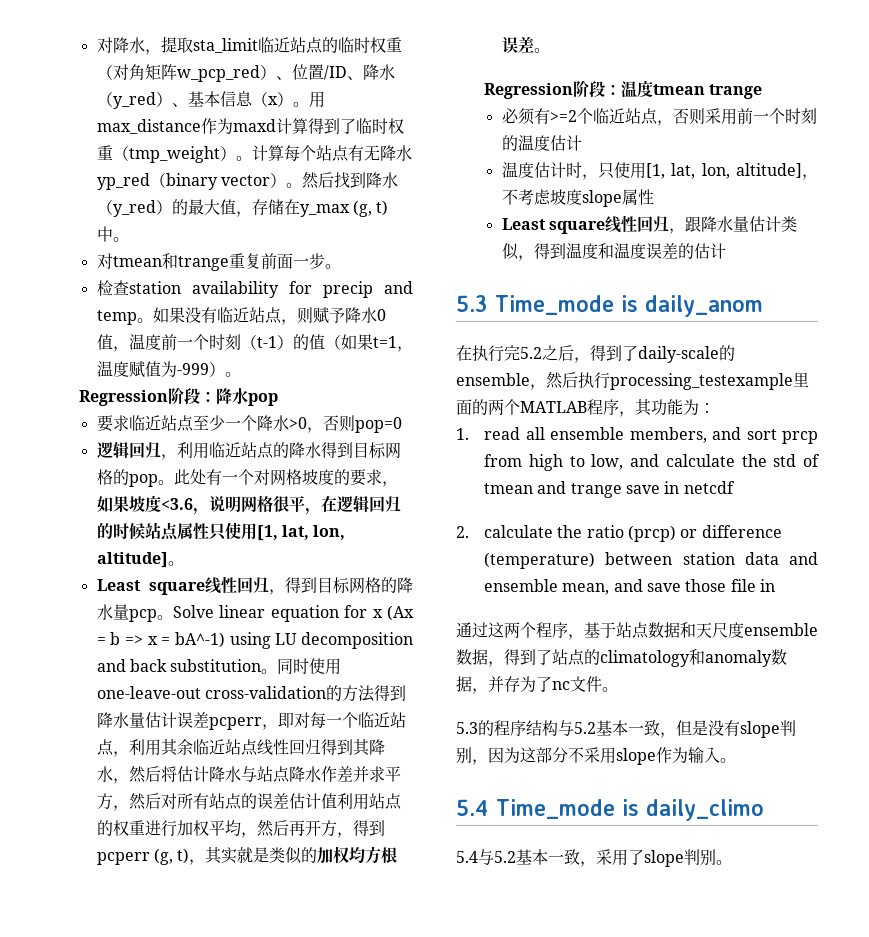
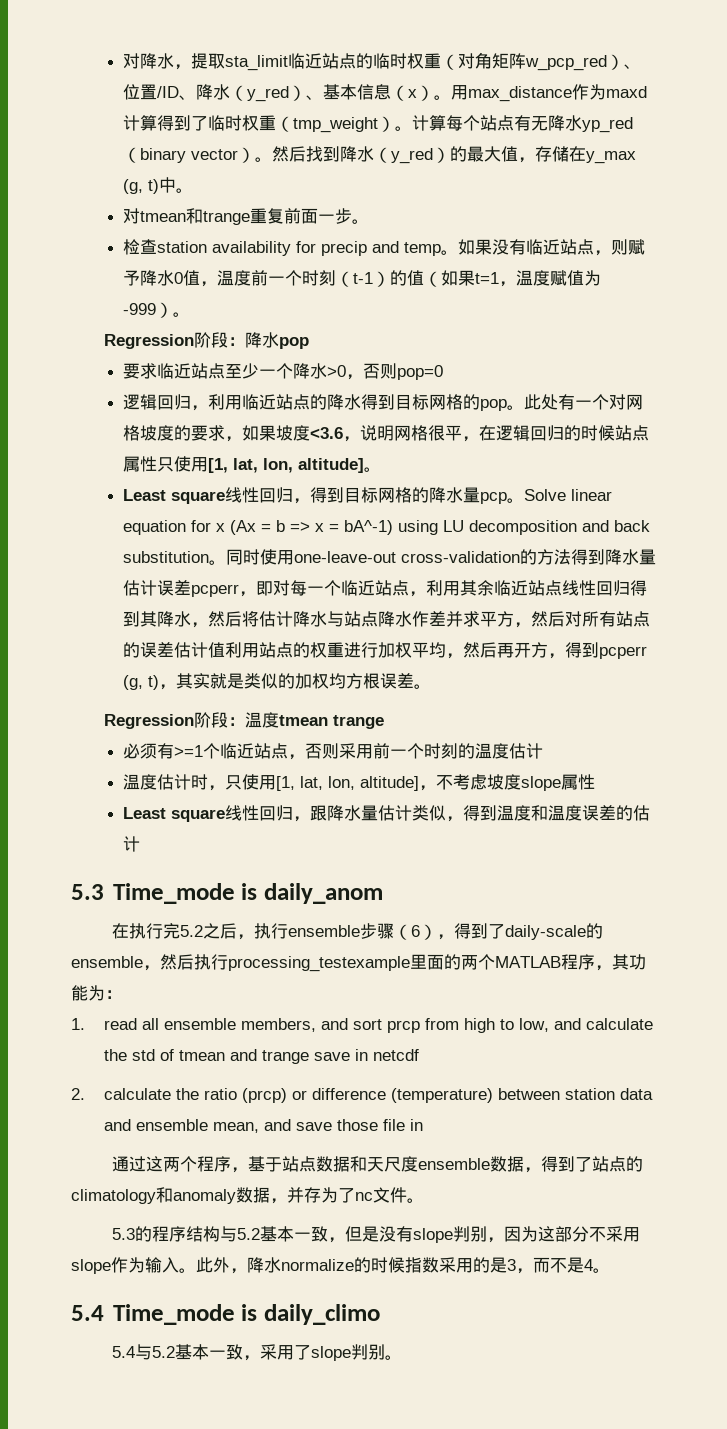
[549,110,577,122] >=2 -> [173,745,203,757] >=1
(590, 360) none -> [254,923,455,940] 执行ensemble步骤（6），
(736, 760) none -> [196,1257,610,1274] 此外，降水normalize的时候指数采用的是3，而不是4。

